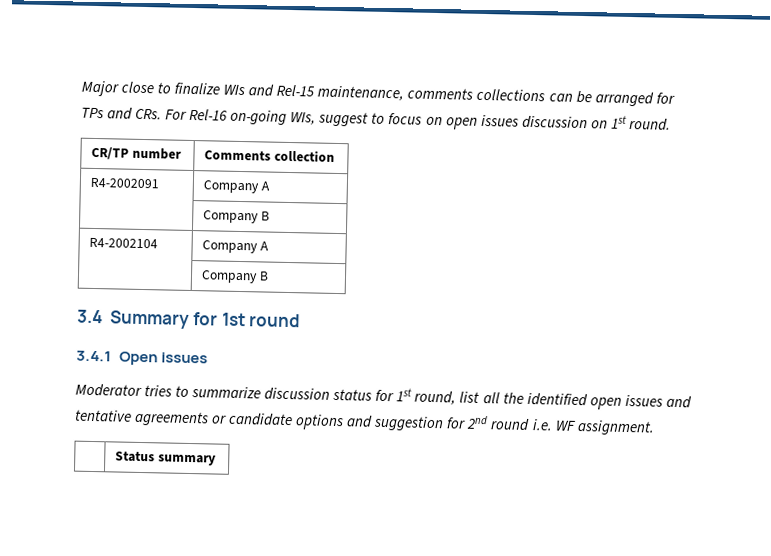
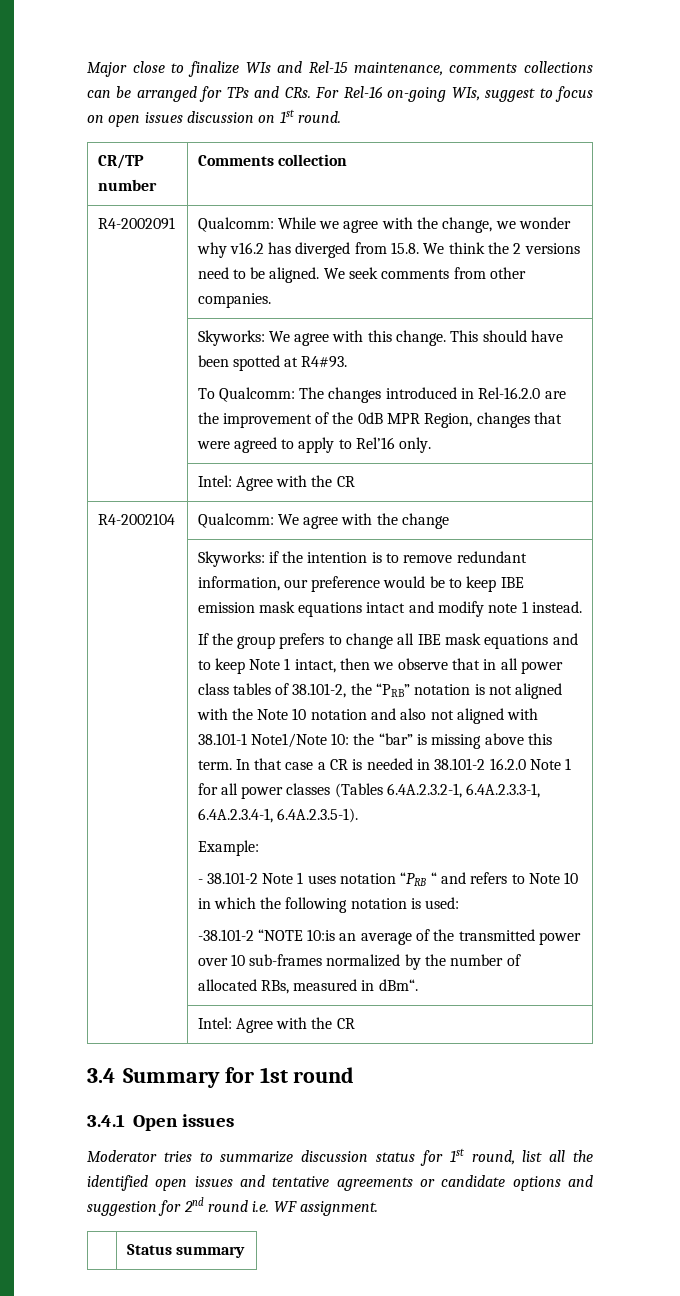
[203,180,270,194] [203,210,270,224] [89,237,159,249] [202,240,269,254] [201,270,269,284] Company A // | Company B // R4-2002104 | Company A // | Company B -> [197,217,572,233] [196,242,580,258] [197,267,527,283] [197,293,271,308] [197,330,564,346] [197,355,348,371] [197,387,566,403] [197,412,563,428] [196,437,432,453] [197,475,355,491] [97,513,175,525] [197,513,450,529] [197,551,527,567] [197,576,524,592] [197,601,583,617] [197,633,578,649] [197,658,564,674] [197,683,563,699] [196,708,539,724] [197,733,553,749] [197,758,572,770] [197,783,541,799] [197,808,358,823] [197,840,259,856] [197,872,579,886] [197,897,460,913] [197,929,582,945] [197,954,521,970] [197,979,418,994] [197,1017,355,1033] Qualcomm: While we agree with the change, we wonder why v16.2 has diverged from 15.8. We think the 2 versions need to be aligned. We seek comments from other companies. // | Skyworks: We agree with this change. This should have been spotted at R4#93. // To Qualcomm: The changes introduced in Rel-16.2.0 are the improvement of the 0dB MPR Region, changes that were agreed to apply to Rel’16 only. // | Intel: Agree with the CR // R4-2002104 | Qualcomm: We agree with the change // | Skyworks: if the intention is to remove redundant information, our preference would be to keep IBE emission mask equations intact and modify note 1 instead. // If the group prefers to change all IBE mask equations and to keep Note 1 intact, then we observe that in all power class tables of 38.101-2, the “PRB” notation is not aligned with the Note 10 notation and also not aligned with 38.101-1 Note1/Note 10: the “bar” is missing above this term. In that case a CR is needed in 38.101-2 16.2.0 Note 1 for all power classes (Tables 6.4A.2.3.2-1, 6.4A.2.3.3-1, 6.4A.2.3.4-1, 6.4A.2.3.5-1). // Example: // - 38.101-2 Note 1 uses notation “PRB “ and refers to Note 10 in which the following notation is used: // -38.101-2 “NOTE 10:is an average of the transmitted power over 10 sub-frames normalized by the number of allocated RBs, measured in dBm“. // | Intel: Agree with the CR

